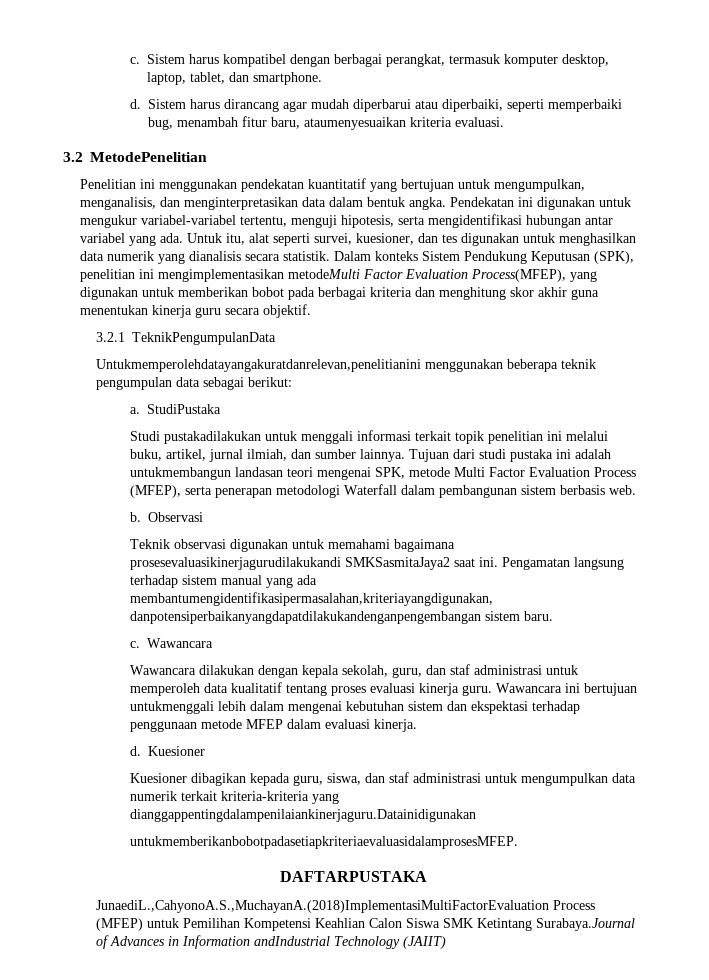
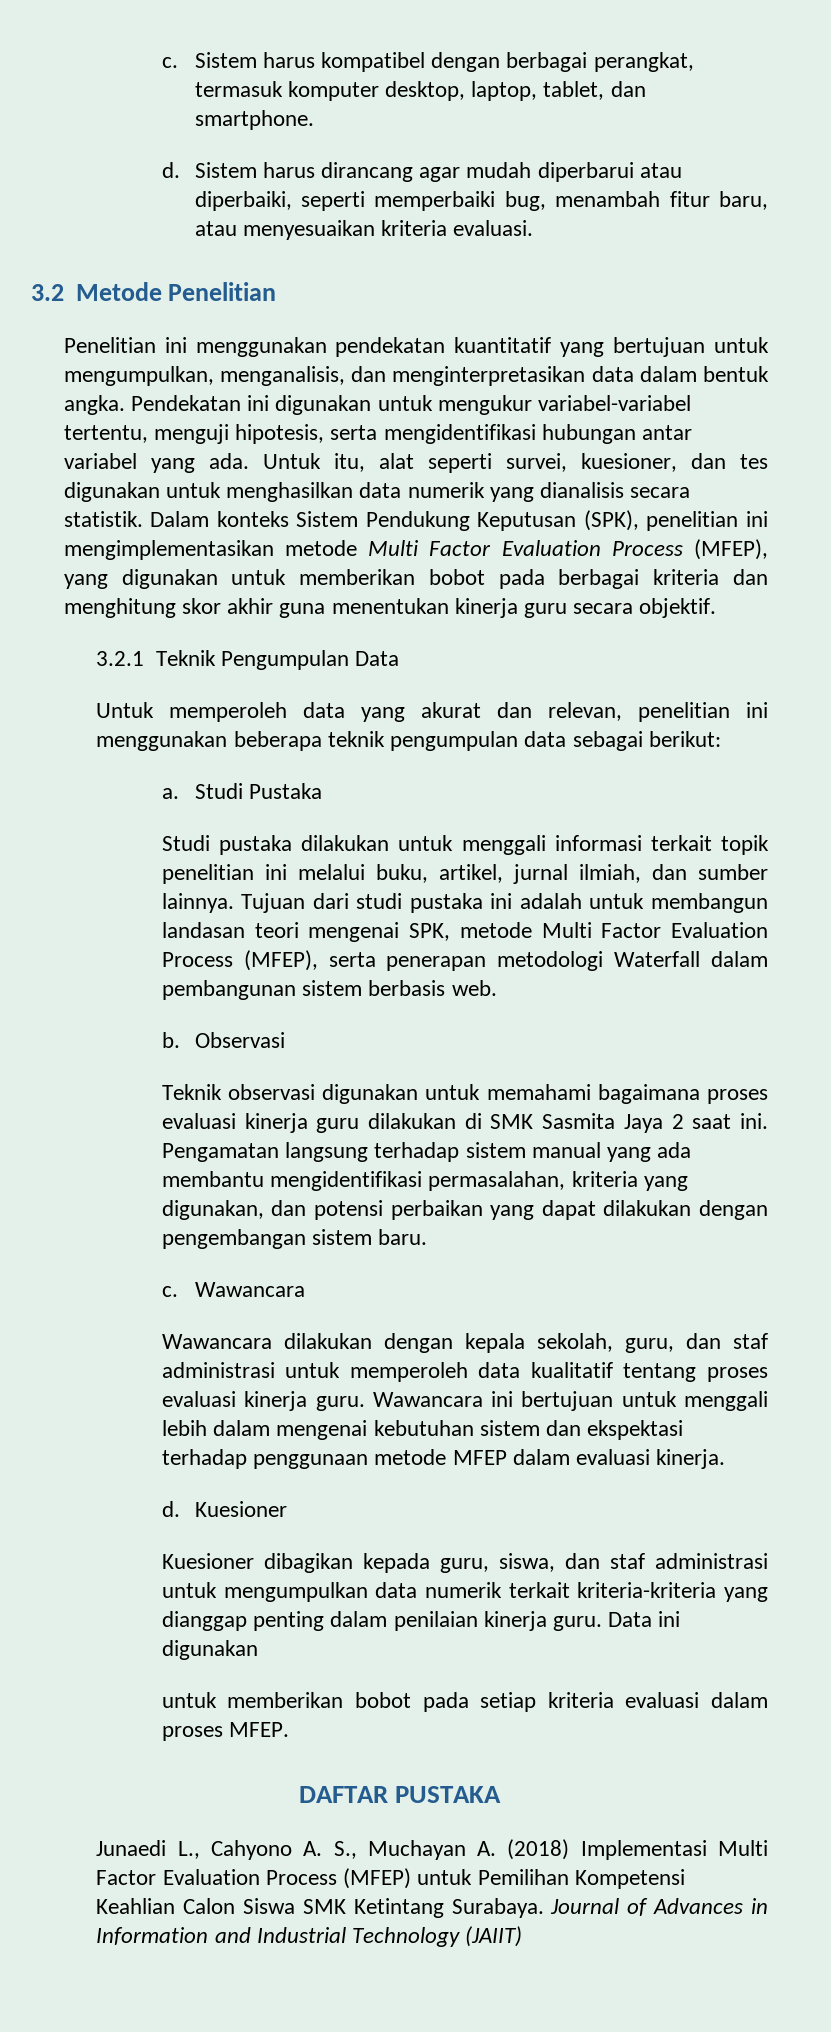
[303,117,406,130] ataumenyesuaikan -> [194,220,375,240] atau menyesuaikan
[90,152,207,162] MetodePenelitian -> [75,282,277,301] Metode Penelitian
[287,269,566,282] metodeMulti Factor Evaluation Process(MFEP), -> [284,539,768,560] metode Multi Factor Evaluation Process (MFEP),
[132,332,277,345] [96,359,422,372] TeknikPengumpulanData // Untukmemperolehdatayangakuratdanrelevan,penelitianini -> [155,650,400,670] [96,702,768,722] Teknik Pengumpulan Data // Untuk memperoleh data yang akurat dan relevan, penelitian ini
[146,404,221,414] [129,431,261,444] StudiPustaka // Studi pustakadilakukan -> [194,783,322,799] [161,835,390,855] Studi Pustaka // Studi pustaka dilakukan
[129,467,231,480] untukmembangun -> [589,893,768,913] untuk membangun
[129,557,450,570] prosesevaluasikinerjagurudilakukandi SMKSasmitaJaya2 -> [707,1089,768,1104] [161,1113,684,1133] proses evaluasi kinerja guru dilakukan di SMK Sasmita Jaya 2
[129,592,493,606] [129,611,481,624] membantumengidentifikasipermasalahan,kriteriayangdigunakan, danpotensiperbaikanyangdapatdilakukandenganpengembangan -> [161,1171,688,1191] [161,1200,768,1220] [161,1229,306,1249] membantu mengidentifikasi permasalahan, kriteria yang digunakan, dan potensi perbaikan yang dapat dilakukan dengan pengembangan
[129,701,214,714] untukmenggali -> [621,1391,768,1411] untuk menggali
[129,809,476,822] [129,836,518,849] [279,871,427,882] [96,900,550,913] dianggappentingdalampenilaiankinerjaguru.Datainidigunakan // untukmemberikanbobotpadasetiapkriteriaevaluasidalamprosesMFEP. // DAFTARPUSTAKA // JunaediL.,CahyonoA.S.,MuchayanA.(2018)ImplementasiMultiFactorEvaluation -> [161,1611,681,1631] [161,1640,258,1660] [161,1692,768,1712] [161,1722,290,1741] [298,1786,502,1803] [96,1839,769,1860] [96,1869,260,1885] dianggap penting dalam penilaian kinerja guru. Data ini digunakan // untuk memberikan bobot pada setiap kriteria evaluasi dalam proses MFEP. // DAFTAR PUSTAKA // Junaedi L., Cahyono A. S., Muchayan A. (2018) Implementasi Multi Factor Evaluation
[536,918,636,931] Surabaya.Journal -> [451,1898,620,1918] Surabaya. Journal
[254,936,331,946] andIndustrial -> [214,1927,346,1943] and Industrial

